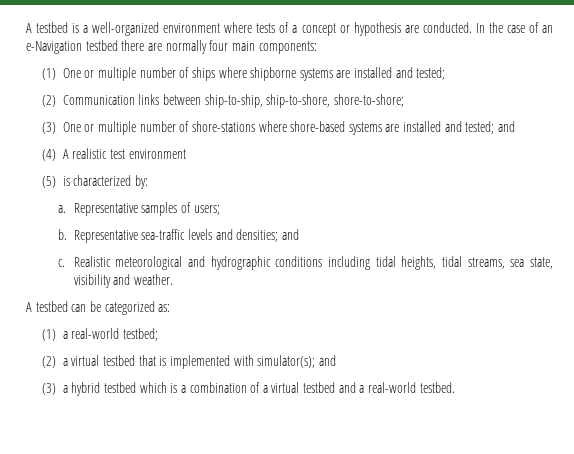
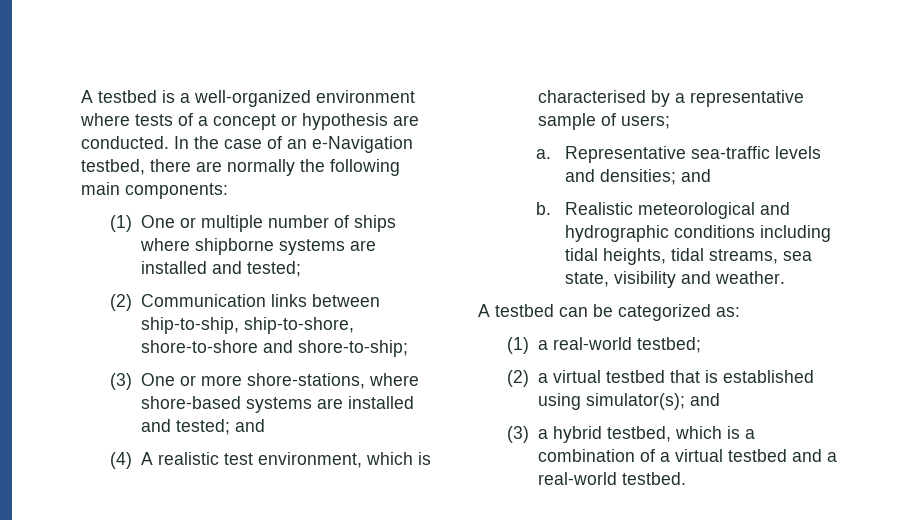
[85,40,118,51] testbed -> [81,159,145,175] testbed,
[209,40,229,51] four -> [300,159,400,176] the following
[333,94,404,107] shore-to-shore; -> [140,340,408,357] shore-to-shore and shore-to-ship;
[97,121,255,135] multiple number of shore-stations -> [200,373,365,389] more shore-stations,
[128,149,186,159] [41,175,148,189] [57,202,178,216] environment // (5) is characterized by: // a. Representative samples -> [257,452,431,468] [537,90,804,107] [537,113,596,130] environment, which is characterised by a representative sample
[57,229,67,240] b. -> [535,149,551,159] a.
[57,259,65,267] c. -> [535,202,551,215] b.
[169,355,254,369] implemented with -> [722,370,814,383] [537,393,581,410] established using
[103,382,136,393] testbed -> [606,426,671,442] testbed,

